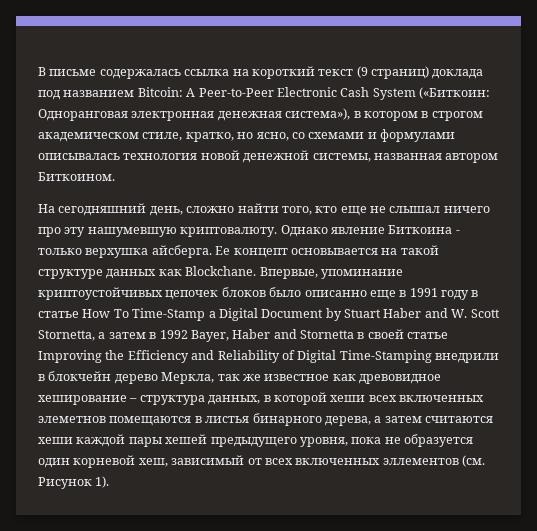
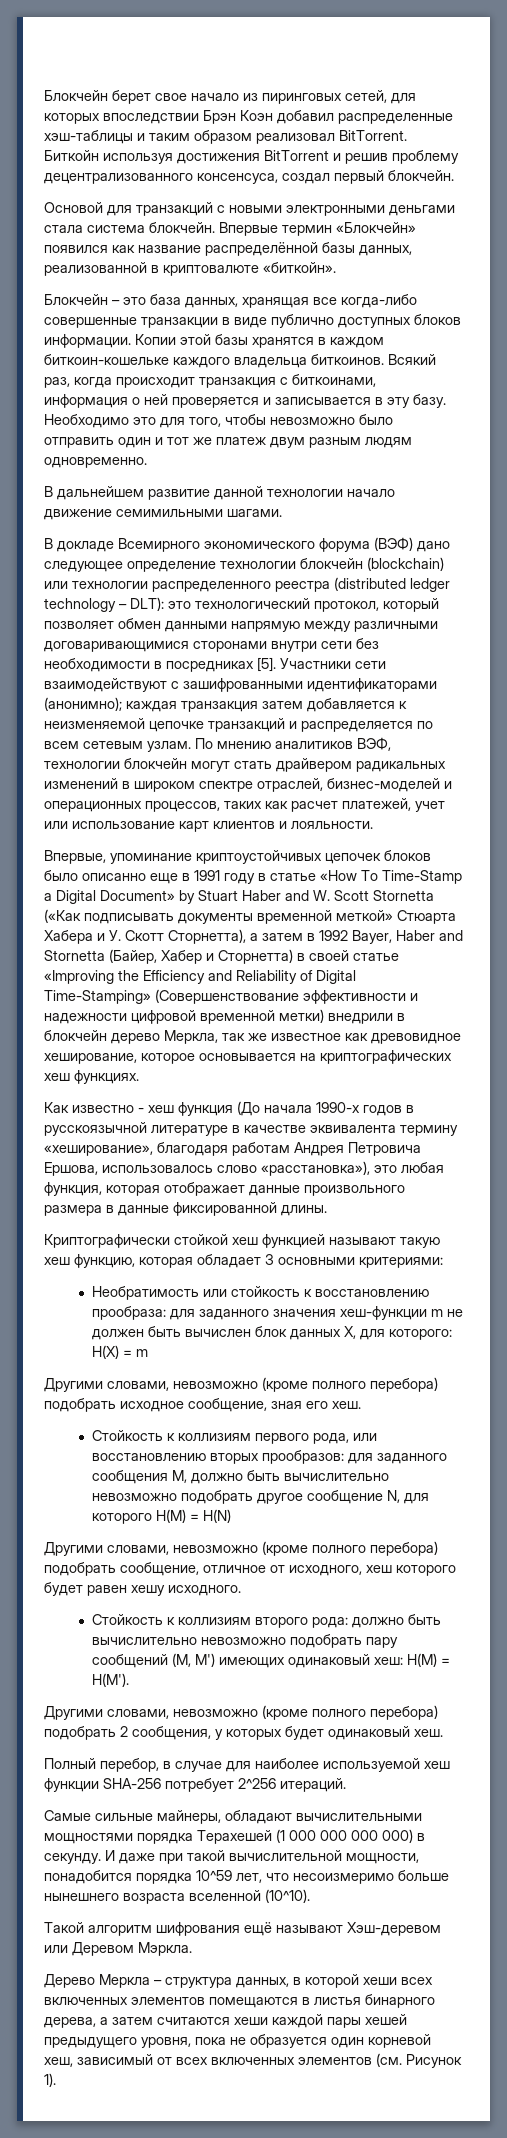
[38,66,484,79] [38,87,490,100] [38,108,483,121] [38,129,455,142] [38,150,499,163] [38,172,115,181] [38,203,490,216] [38,225,460,237] [38,245,439,258] [38,266,257,279] В письме содержалась ссылка на короткий текст (9 страниц) доклада под названием Bitcoin: A Peer-to-Peer Electronic Cash System («Биткоин: Одноранговая электронная денежная система»), в котором в строгом академическом стиле, кратко, но ясно, со схемами и формулами описывалась технология новой денежной системы, названная автором Биткоином. // На сегодняшний день, сложно найти того, кто еще не слышал ничего про эту нашумевшую криптовалюту. Однако явление Биткоина - только верхушка айсберга. Ее концепт основывается на такой структуре данных как Blockchane. -> [44,90,416,104] [44,110,453,124] [44,130,407,144] [44,150,459,164] [44,170,454,184] [44,202,455,216] [44,222,416,236] [44,242,412,256] [44,262,336,276] [44,294,417,308] [44,314,461,328] [44,334,384,348] [44,354,436,368] [44,374,376,388] [44,394,446,408] [44,414,393,428] [44,437,412,448] [44,457,147,468] [44,486,395,500] [44,509,282,520] [44,537,450,552] [44,557,444,572] [44,577,450,592] [44,597,439,612] [44,618,438,632] [44,638,379,652] [44,657,386,672] [44,678,437,692] [44,697,407,712] [44,718,433,732] [44,737,391,752] [44,758,446,772] [44,778,452,792] [44,798,445,812] [44,821,373,832] Блокчейн берет свое начало из пиринговых сетей, для которых впоследствии Брэн Коэн добавил распределенные хэш-таблицы и таким образом реализовал BitTorrent. Биткойн используя достижения BitTorrent и решив проблему децентрализованного консенсуса, создал первый блокчейн. // Основой для транзакций с новыми электронными деньгами стала система блокчейн. Впервые термин «Блокчейн» появился как название распределённой базы данных, реализованной в криптовалюте «биткойн». // Блокчейн – это база данных, хранящая все когда-либо совершенные транзакции в виде публично доступных блоков информации. Копии этой базы хранятся в каждом биткоин-кошельке каждого владельца биткоинов. Всякий раз, когда происходит транзакция с биткоинами, информация о ней проверяется и записывается в эту базу. Необходимо это для того, чтобы невозможно было отправить один и тот же платеж двум разным людям одновременно. // В дальнейшем развитие данной технологии начало движение семимильными шагами. // В докладе Всемирного экономического форума (ВЭФ) дано следующее определение технологии блокчейн (blockchain) или технологии распределенного реестра (distributed ledger technology – DLT): это технологический протокол, который позволяет обмен данными напрямую между различными договаривающимися сторонами внутри сети без необходимости в посредниках [5]. Участники сети взаимодействуют с зашифрованными идентификаторами (анонимно); каждая транзакция затем добавляется к неизменяемой цепочке транзакций и распределяется по всем сетевым узлам. По мнению аналитиков ВЭФ, технологии блокчейн могут стать драйвером радикальных изменений в широком спектре отраслей, бизнес-моделей и операционных процессов, таких как расчет платежей, учет или использование карт клиентов и лояльности. //
[82,309,111,318] How -> [320,870,357,881] «How
[261,309,324,318] Document -> [100,890,175,901] Document»
[38,330,95,341] Stornetta, -> [373,890,434,901] [44,909,456,924] [44,929,246,944] Stornetta («Как подписывать документы временной меткой» Стюарта Хабера и У. Скотт Сторнетта),
(354, 334) none -> [109,949,293,964] (Байер, Хабер и Сторнетта)
[38,350,102,363] Improving -> [44,970,114,984] «Improving
[339,350,432,363] Time-Stamping -> [44,989,418,1004] [44,1009,324,1024] Time-Stamping» (Совершенствование эффективности и надежности цифровой временной метки)
[38,395,127,405] хеширование -> [44,1050,452,1064] [44,1070,139,1084] [44,1101,414,1116] [44,1122,458,1136] [44,1142,421,1156] [44,1161,444,1176] [44,1182,405,1196] [44,1202,327,1216] [44,1234,440,1248] [44,1254,443,1268] [91,1286,429,1300] [91,1306,463,1320] [91,1326,452,1340] [91,1345,148,1359] [44,1377,438,1392] [44,1398,361,1412] [91,1430,377,1444] [91,1450,447,1464] [91,1470,389,1484] [91,1490,429,1504] [91,1509,231,1524] [44,1541,438,1556] [44,1562,456,1576] [44,1582,241,1596] [91,1614,441,1628] [91,1634,398,1648] [91,1653,450,1668] [91,1673,129,1687] [44,1705,438,1720] [44,1726,443,1740] [44,1758,450,1772] [44,1778,346,1792] [44,1810,422,1824] [44,1829,425,1844] [44,1850,419,1864] [44,1870,449,1884] [44,1889,310,1904] [44,1922,441,1936] [44,1942,192,1956] [44,1974,150,1988] хеширование, которое основывается на криптографических хеш функциях. // Как известно - хеш функция (До начала 1990-х годов в русскоязычной литературе в качестве эквивалента термину «хеширование», благодаря работам Андрея Петровича Ершова, использовалось слово «расстановка»), это любая функция, которая отображает данные произвольного размера в данные фиксированной длины. // Криптографически стойкой хеш функцией называют такую хеш функцию, которая обладает 3 основными критериями: // Необратимость или стойкость к восстановлению прообраза: для заданного значения хеш-функции m не должен быть вычислен блок данных X, для которого: H(X) = m // Другими словами, невозможно (кроме полного перебора) подобрать исходное сообщение, зная его хеш. // Стойкость к коллизиям первого рода, или восстановлению вторых прообразов: для заданного сообщения M, должно быть вычислительно невозможно подобрать другое сообщение N, для которого H(M) = H(N) // Другими словами, невозможно (кроме полного перебора) подобрать сообщение, отличное от исходного, хеш которого будет равен хешу исходного. // Стойкость к коллизиям второго рода: должно быть вычислительно невозможно подобрать пару сообщений (M, M') имеющих одинаковый хеш: H(M) = H(M'). // Другими словами, невозможно (кроме полного перебора) подобрать 2 сообщения, у которых будет одинаковый хеш. // Полный перебор, в случае для наиболее используемой хеш функции SHA-256 потребует 2^256 итераций. // Самые сильные майнеры, обладают вычислительными мощностями порядка Терахешей (1 000 000 000 000) в секунду. И даже при такой вычислительной мощности, понадобится порядка 10^59 лет, что несоизмеримо больше нынешнего возраста вселенной (10^10). // Такой алгоритм шифрования ещё называют Хэш-деревом или Деревом Мэркла. // Дерево Меркла
[38,416,106,423] элеметнов -> [131,1997,205,2005] элементов
[382,458,459,465] эллементов -> [298,2057,372,2065] элементов

